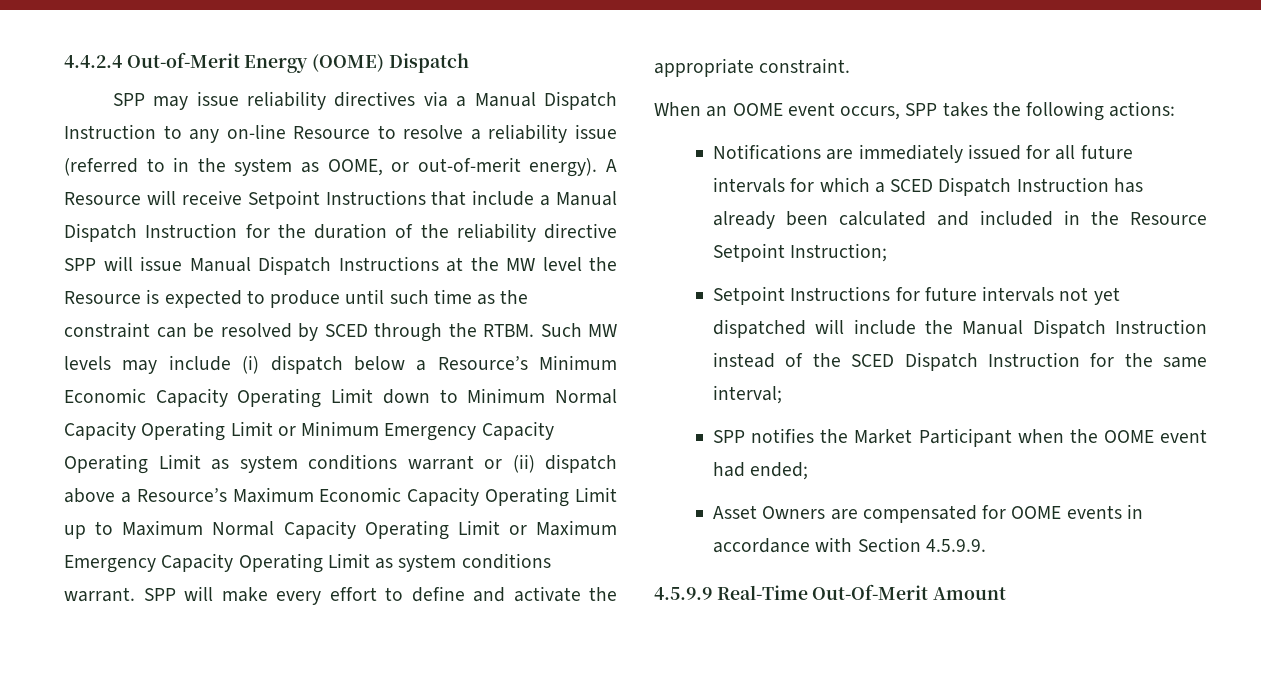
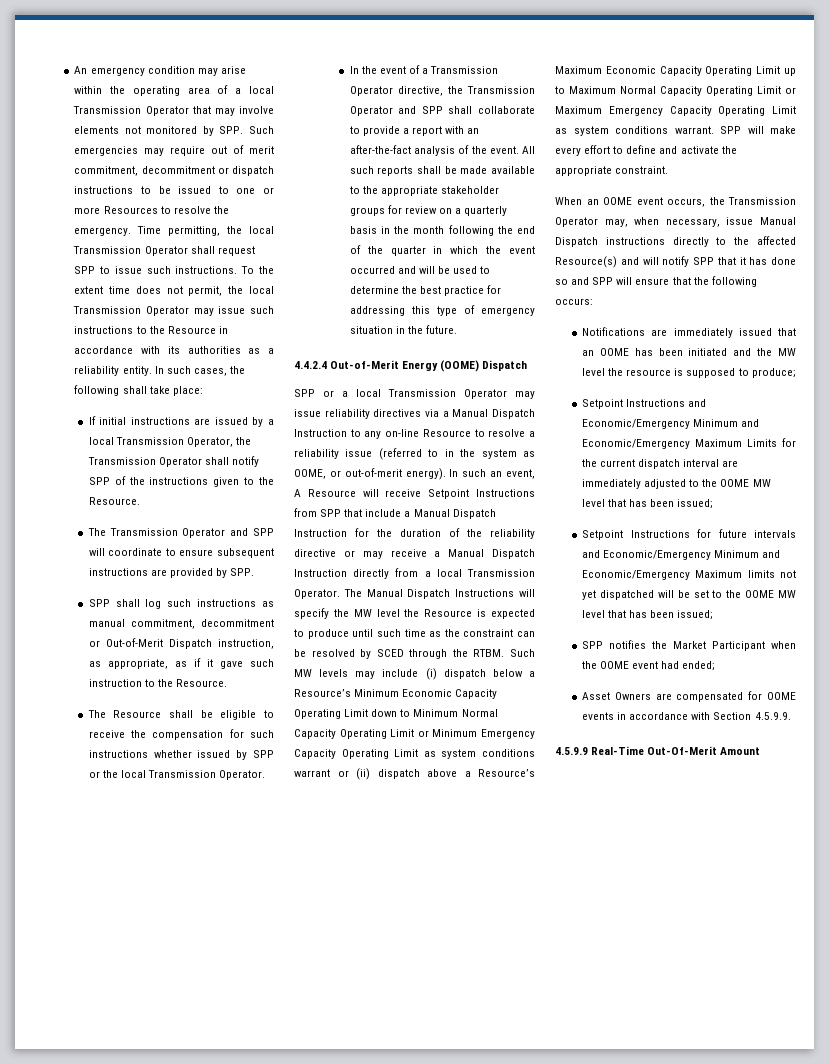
(64, 61) none -> [74,66,246,76] [74,85,274,96] [73,106,274,116] [74,126,274,136] [74,145,275,156] [74,166,274,176] [74,186,275,194] [74,206,229,214] [74,226,274,236] [73,246,255,256] [74,266,274,274] [74,286,274,296] [73,306,274,316] [74,326,228,334] [74,346,274,354] [74,366,245,376] [74,385,203,396] [88,416,274,427] [88,437,252,447] [87,456,260,467] [88,476,274,487] [88,497,140,505] [87,528,274,538] [88,548,274,558] [88,568,255,578] [88,599,274,609] [88,619,274,629] [88,638,274,649] [88,658,274,669] [88,679,228,687] [87,710,274,720] [88,729,274,740] [88,750,274,760] [88,770,266,780] [349,65,499,74] [349,86,535,96] [349,106,535,116] [349,126,480,136] [349,145,535,156] [349,166,535,176] [349,186,500,196] [349,205,508,216] [349,225,535,236] [349,245,535,256] [349,266,491,274] [349,285,502,296] [349,305,535,316] [349,325,458,334] An emergency condition may arise within the operating area of a local Transmission Operator that may involve elements not monitored by SPP. Such emergencies may require out of merit commitment, decommitment or dispatch instructions to be issued to one or more Resources to resolve the emergency. Time permitting, the local Transmission Operator shall request SPP to issue such instructions. To the extent time does not permit, the local Transmission Operator may issue such instructions to the Resource in accordance with its authorities as a reliability entity. In such cases, the following shall take place: // If initial instructions are issued by a local Transmission Operator, the Transmission Operator shall notify SPP of the instructions given to the Resource. // The Transmission Operator and SPP will coordinate to ensure subsequent instructions are provided by SPP. // SPP shall log such instructions as manual commitment, decommitment or Out-of-Merit Dispatch instruction, as appropriate, as if it gave such instruction to the Resource. // The Resource shall be eligible to receive the compensation for such instructions whether issued by SPP or the local Transmission Operator. // In the event of a Transmission Operator directive, the Transmission Operator and SPP shall collaborate to provide a report with an after-the-fact analysis of the event. All such reports shall be made available to the appropriate stakeholder groups for review on a quarterly basis in the month following the end of the quarter in which the event occurred and will be used to determine the best practice for addressing this type of emergency situation in the future. //
(145, 99) none -> [323,389,507,399] or a local Transmission Operator
(598, 167) none -> [449,469,535,479] In such an event,
(426, 197) none -> [294,508,342,517] from SPP
[64,256,182,271] SPP will issue -> [343,549,535,559] [294,568,535,579] [294,589,362,599] or may receive a Manual Dispatch Instruction directly from a local Transmission Operator. The
[446,257,463,272] at -> [519,589,535,597] [294,608,329,619] will specify
[905,101,1176,121] SPP takes the following actions: -> [709,197,796,205] [555,217,796,227] [555,236,796,247] [555,256,796,268] [555,276,757,287] [555,298,593,305] the Transmission Operator may, when necessary, issue Manual Dispatch instructions directly to the affected Resource(s) and will notify SPP that it has done so and SPP will ensure that the following occurs:
[1026,145,1133,160] [713,177,1143,196] [713,210,1207,229] [713,243,888,262] for all future intervals for which a SCED Dispatch Instruction has already been calculated and included in the Resource Setpoint Instruction; -> [778,328,796,336] [582,348,796,356] [582,368,796,378] [582,399,707,409] [582,419,760,429] [582,438,796,449] [582,459,739,469] [582,479,771,489] [582,499,714,509] that an OOME has been initiated and the MW level the resource is supposed to produce; // Setpoint Instructions and Economic/Emergency Minimum and Economic/Emergency Maximum Limits for the current dispatch interval are immediately adjusted to the OOME MW level that has been issued;
[1059,287,1120,305] [713,319,1207,338] [713,352,1207,371] [713,385,783,404] not yet dispatched will include the Manual Dispatch Instruction instead of the SCED Dispatch Instruction for the same interval; -> [582,550,781,560] [582,570,796,580] [582,590,796,600] [582,610,714,620] and Economic/Emergency Minimum and Economic/Emergency Maximum limits not yet dispatched will be set to the OOME MW level that has been issued;

